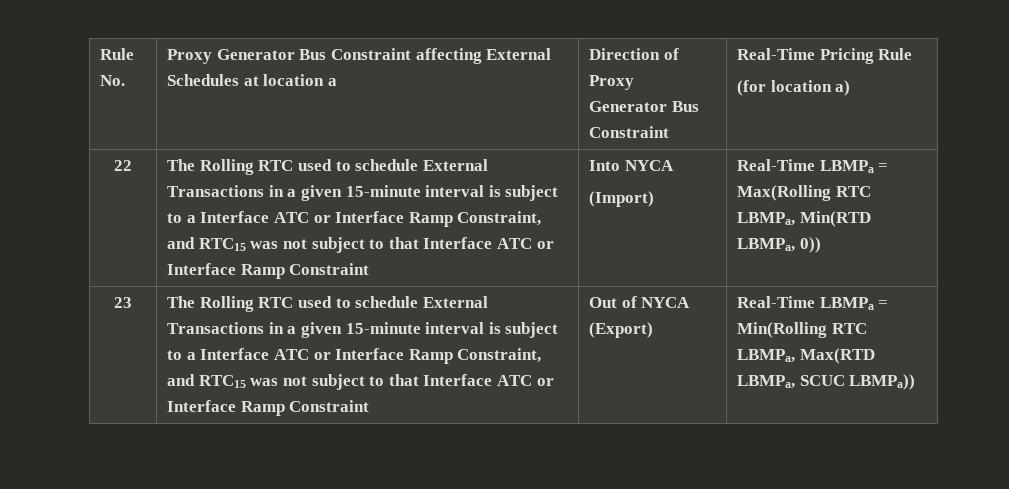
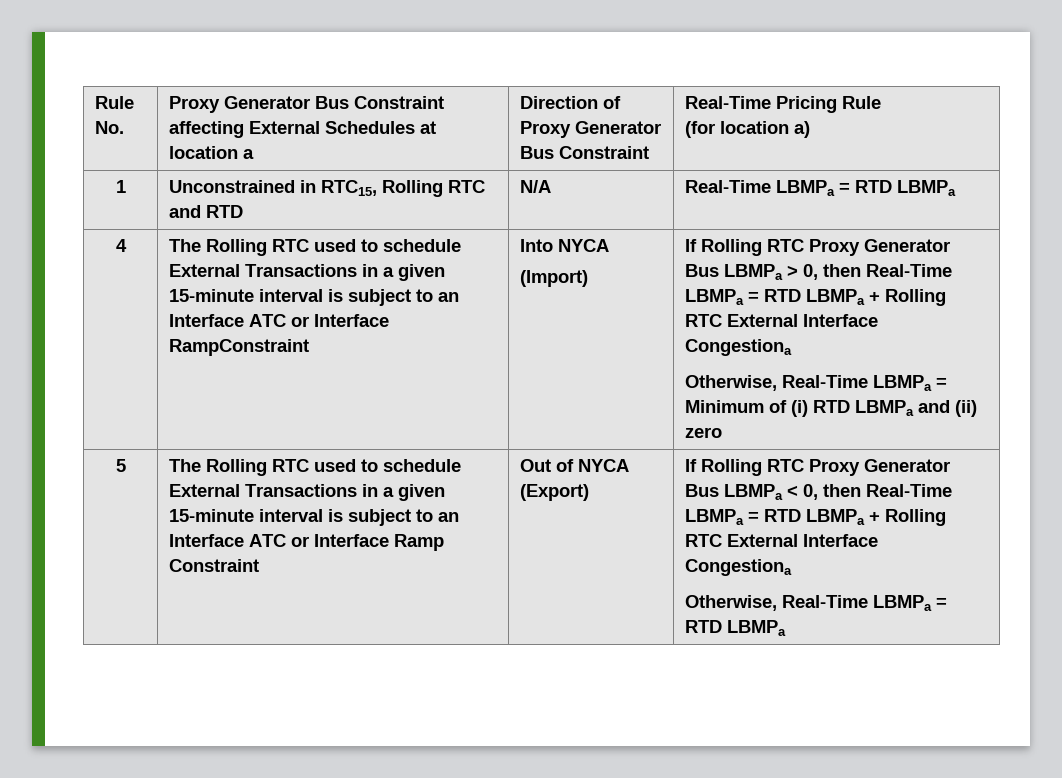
[114,160,132,171] 22 -> [115,180,126,193] [169,180,486,197] [169,205,244,218] [520,180,552,193] [685,180,957,196] [115,239,127,252] 1 | Unconstrained in RTC15, Rolling RTC and RTD | N/A | Real-Time LBMPa = RTD LBMPa // 4
[186,211,542,227] [167,237,554,253] [167,263,370,279] [589,160,674,171] [589,191,655,207] [737,159,889,173] [737,185,871,201] [737,211,871,227] [737,237,821,253] [114,297,132,308] a Interface ATC or Interface Ramp Constraint, and RTC15 was not subject to that Interface ATC or Interface Ramp Constraint | Into NYCA // (Import) | Real-Time LBMPa = Max(Rolling RTC LBMPa, Min(RTD LBMPa, 0)) // 23 -> [438,292,460,302] [169,314,390,327] [169,339,310,356] [520,239,610,252] [520,270,589,287] [685,239,951,256] [685,264,953,280] [685,289,947,306] [685,314,879,327] [685,339,793,356] [685,375,948,391] [685,400,978,417] [685,427,723,438] [115,459,126,472] an Interface ATC or Interface RampConstraint | Into NYCA // (Import) | If Rolling RTC Proxy Generator Bus LBMPa > 0, then Real-Time LBMPa = RTD LBMPa + Rolling RTC External Interface Congestiona // Otherwise, Real-Time LBMPa = Minimum of (i) RTD LBMPa and (ii) zero // 5
[186,348,542,364] [167,374,419,390] a Interface ATC or Interface Ramp Constraint, and RTC15 was not subject to that -> [438,512,460,522] an
[737,296,889,310] [737,322,867,338] [737,348,875,364] [737,374,916,390] Real-Time LBMPa = Min(Rolling RTC LBMPa, Max(RTD LBMPa, SCUC LBMPa)) -> [685,459,951,476] [685,484,953,500] [685,509,947,526] [685,534,879,547] [685,559,793,576] [685,595,948,611] [685,620,787,636] If Rolling RTC Proxy Generator Bus LBMPa < 0, then Real-Time LBMPa = RTD LBMPa + Rolling RTC External Interface Congestiona // Otherwise, Real-Time LBMPa = RTD LBMPa

